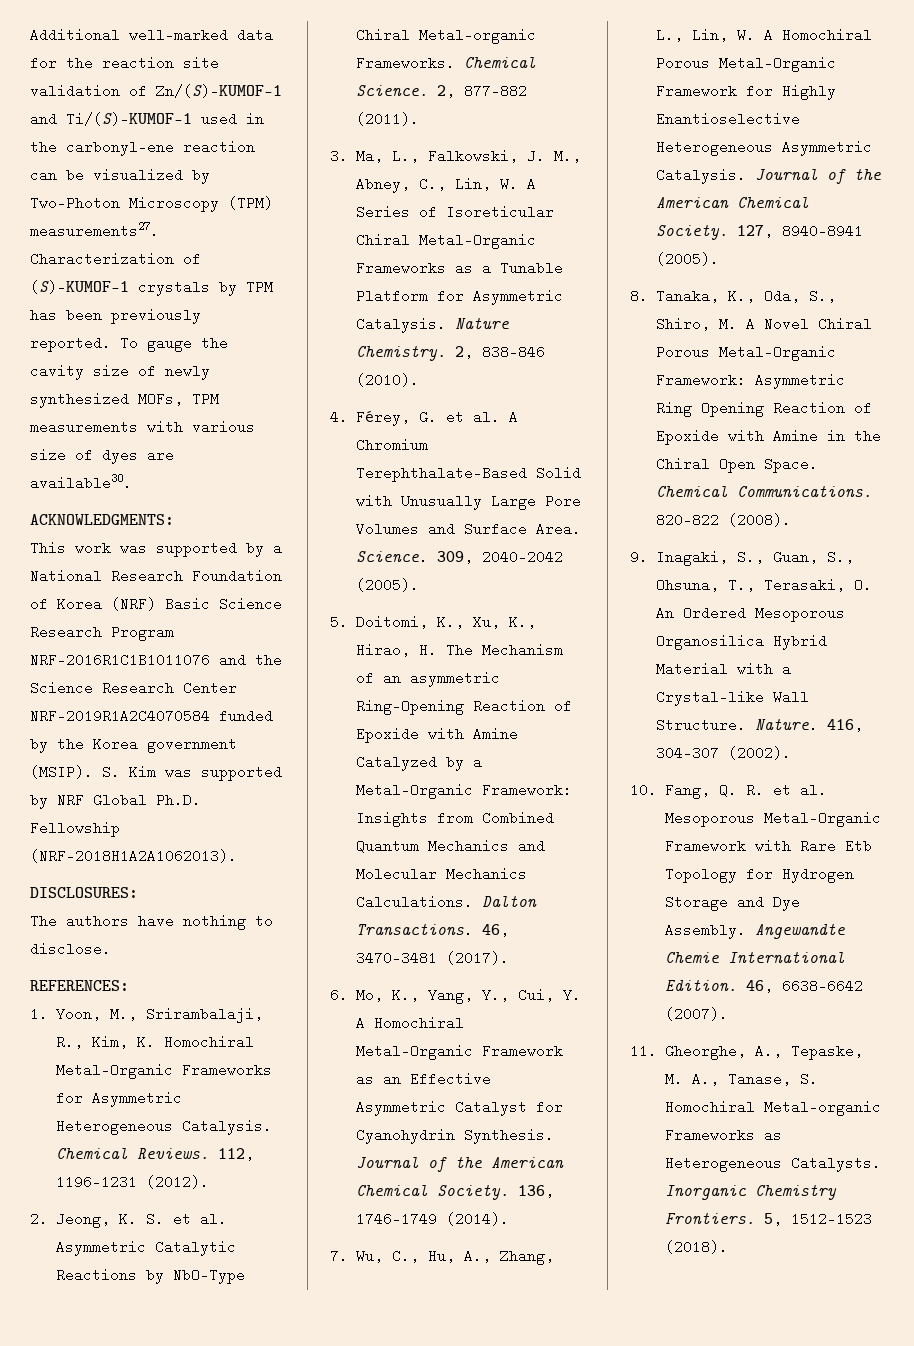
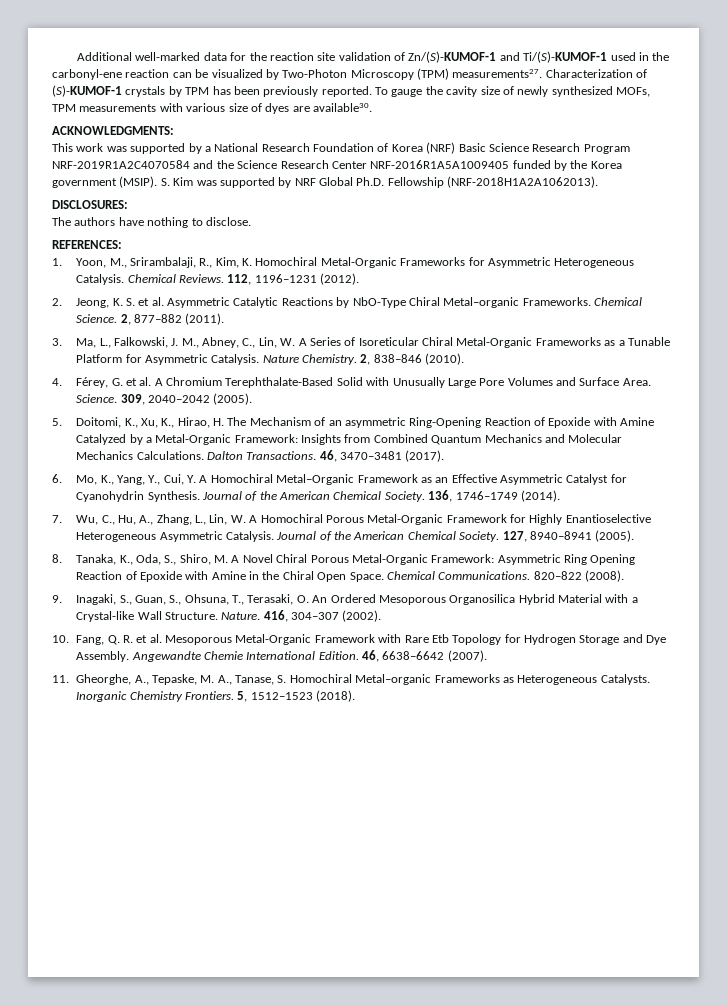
[30,653,210,667] NRF-2016R1C1B1011076 -> [52,160,190,169] NRF-2019R1A2C4070584
[30,709,210,723] NRF-2019R1A2C4070584 -> [370,160,510,169] NRF-2016R1A5A1009405

